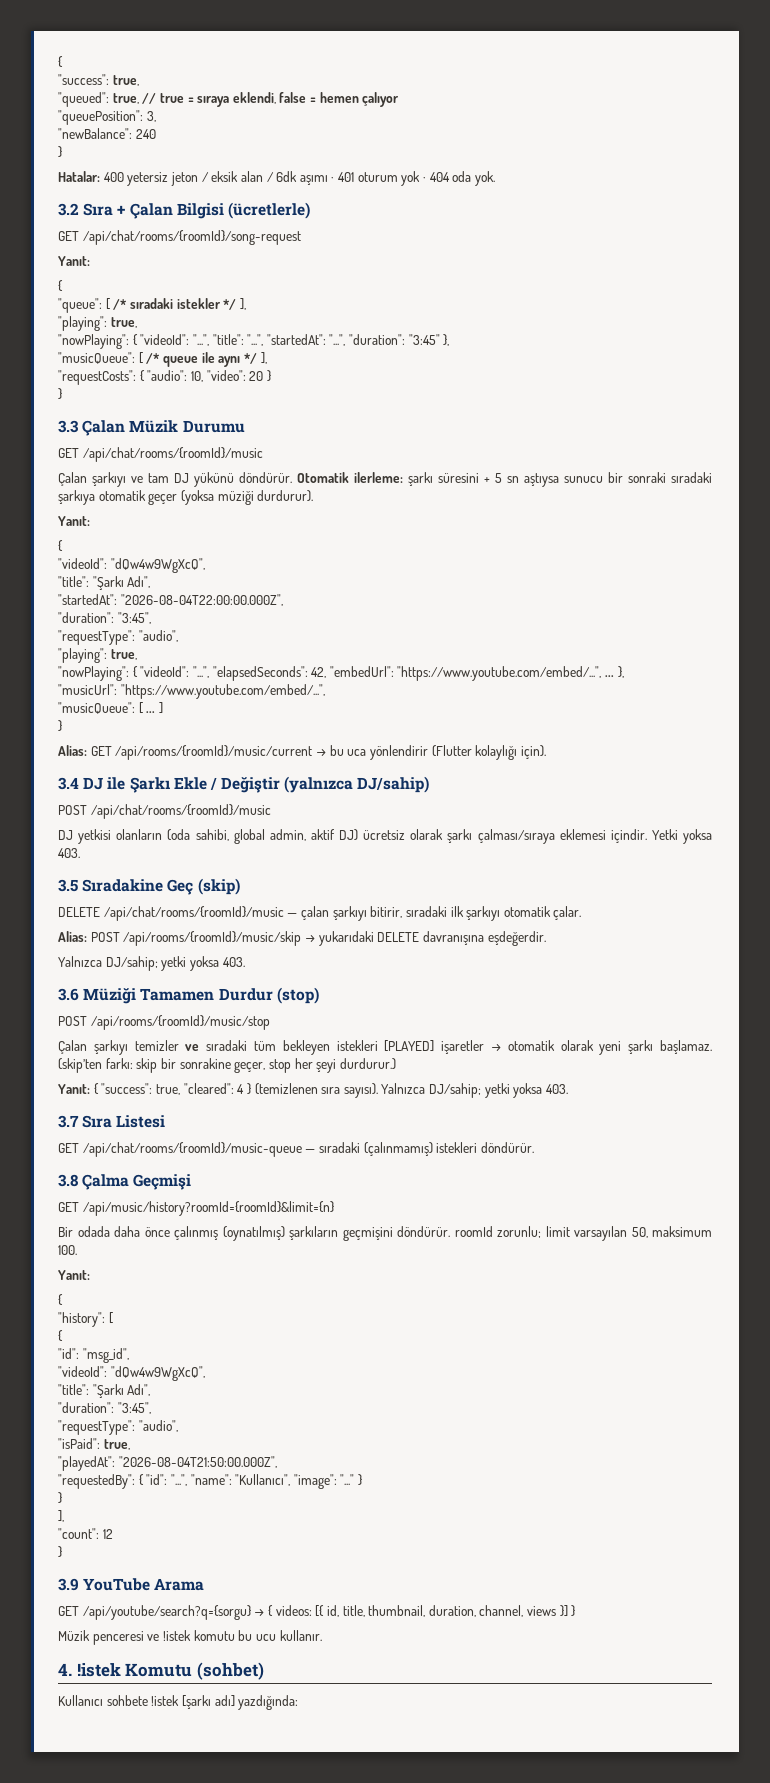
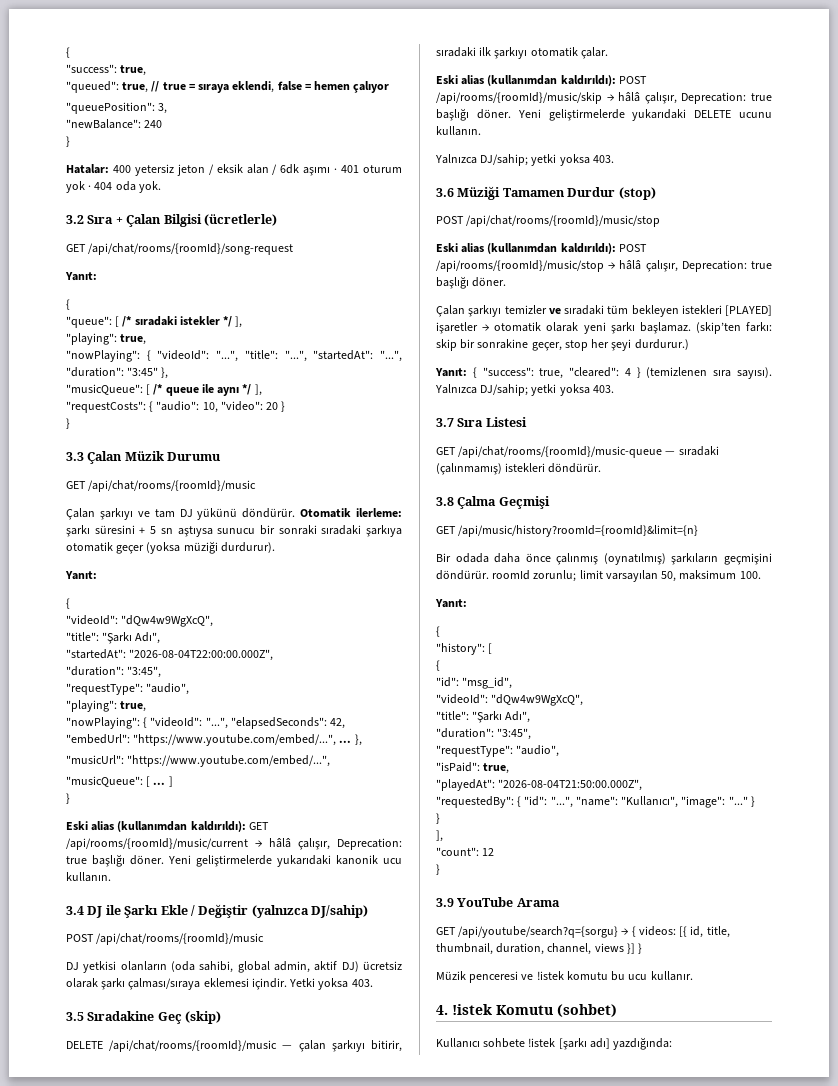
[58,745,546,760] Alias: GET /api/rooms/{roomId}/music/current → bu uca yönlendirir (Flutter kolaylığı için). -> [66,821,269,832] [66,838,402,850] [66,854,402,867] [66,872,111,882] Eski alias (kullanımdan kaldırıldı): GET /api/rooms/{roomId}/music/current → hâlâ çalışır, Deprecation: true başlığı döner. Yeni geliştirmelerde yukarıdaki kanonik ucu kullanın.
[58,931,546,946] Alias: POST /api/rooms/{roomId}/music/skip → yukarıdaki DELETE davranışına eşdeğerdir. -> [436,75,647,86] [436,92,772,104] [436,108,772,121] [436,126,481,136] Eski alias (kullanımdan kaldırıldı): POST /api/rooms/{roomId}/music/skip → hâlâ çalışır, Deprecation: true başlığı döner. Yeni geliştirmelerde yukarıdaki DELETE ucunu kullanın.
[90,1015,270,1030] /api/rooms/{roomId}/music/stop -> [466,215,661,227] [436,243,647,254] [436,260,772,272] [436,276,507,289] /api/chat/rooms/{roomId}/music/stop // Eski alias (kullanımdan kaldırıldı): POST /api/rooms/{roomId}/music/stop → hâlâ çalışır, Deprecation: true başlığı döner.

